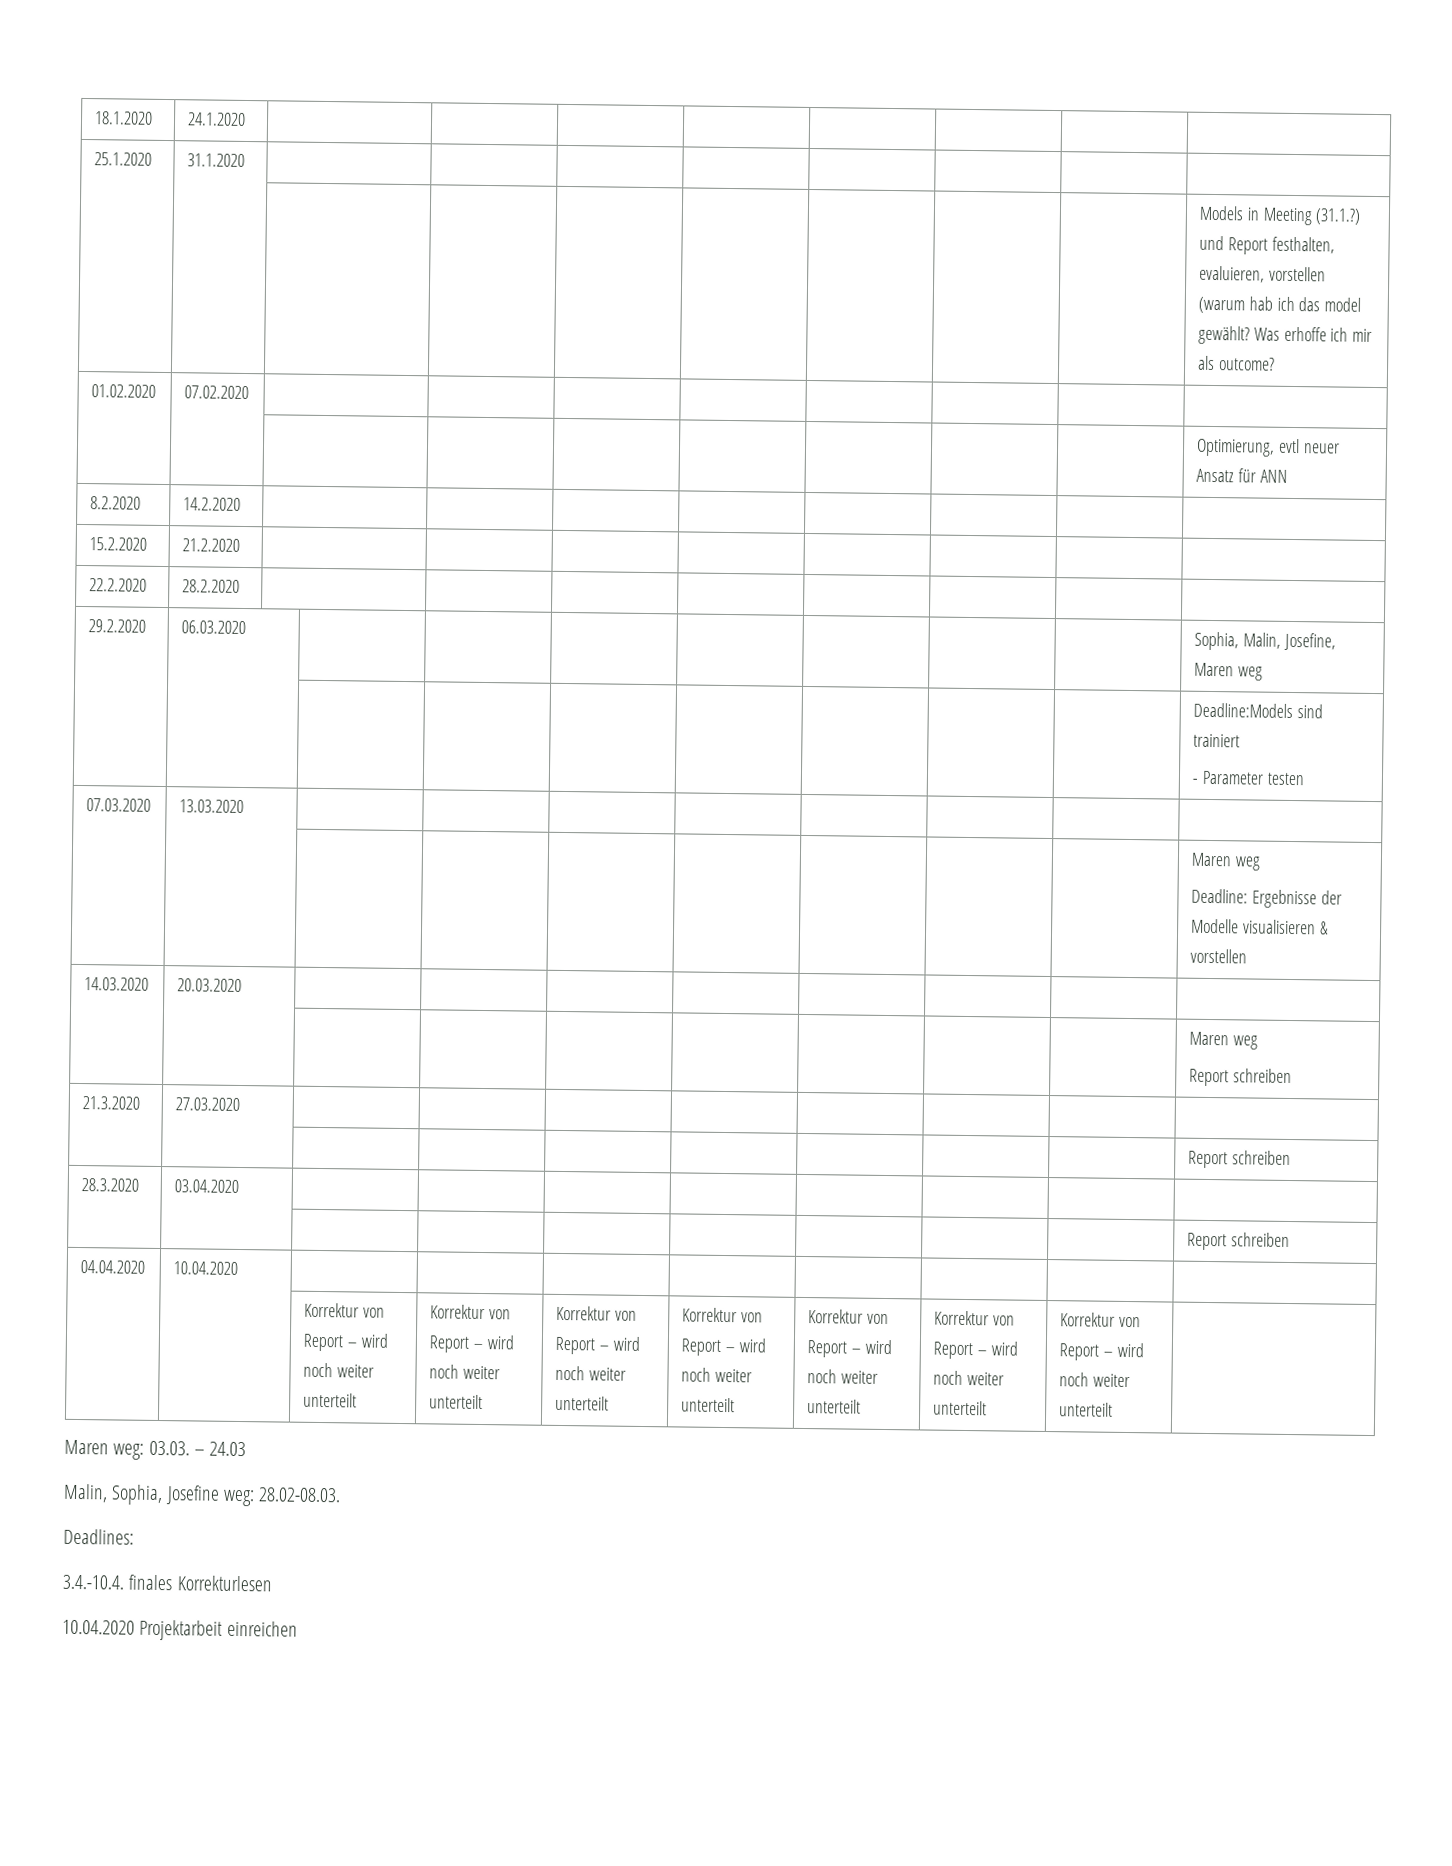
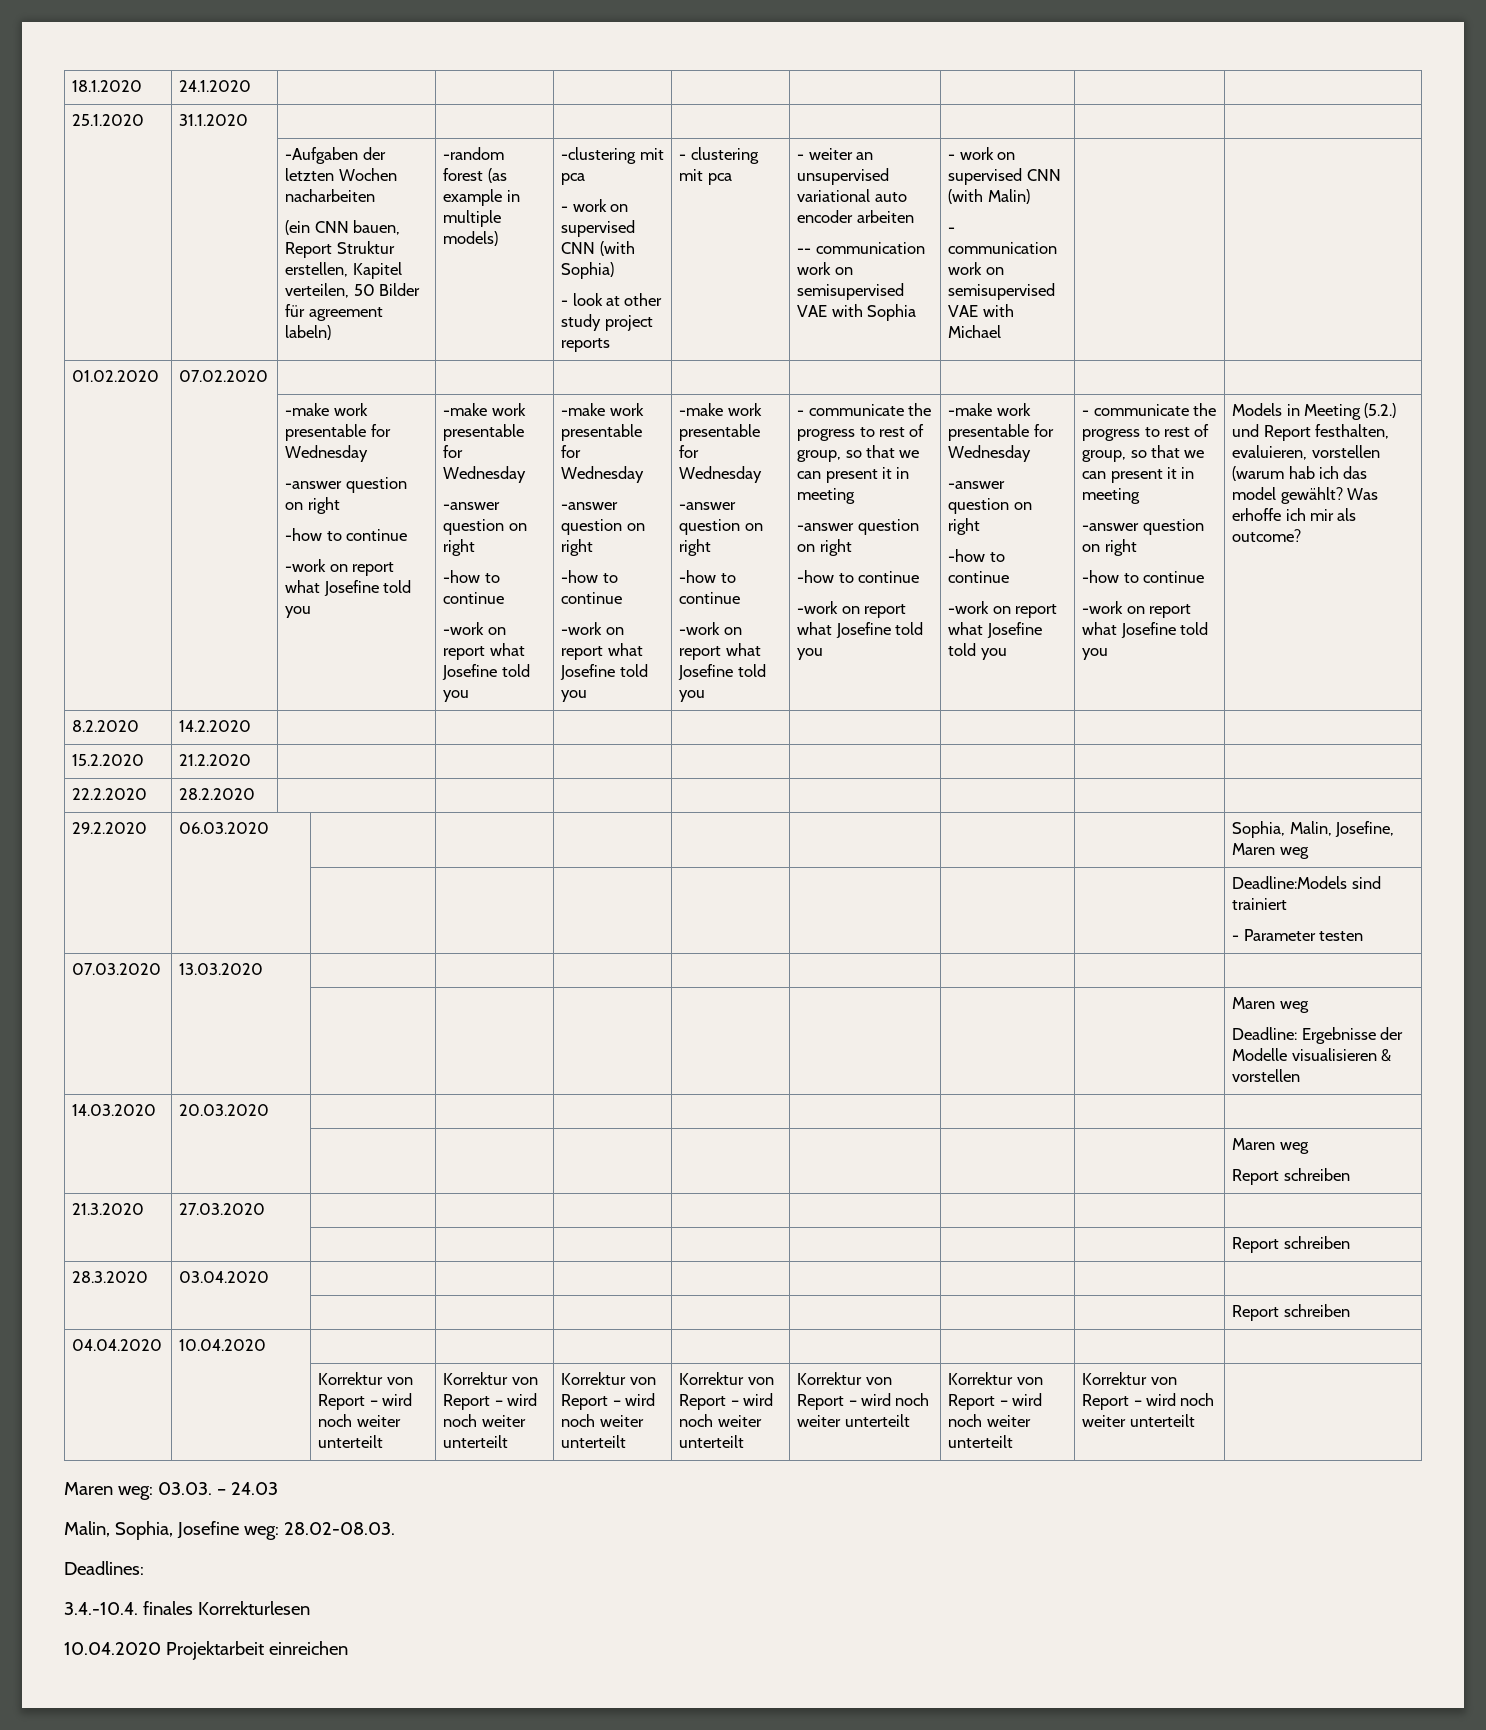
(246, 160) | | | | | | -> [285,147,386,164] [285,168,397,181] [285,189,376,202] [285,220,401,235] [285,241,395,258] [285,262,402,279] [285,283,421,298] [285,304,383,321] [285,325,332,340] [443,147,505,160] [443,168,507,183] [443,189,520,206] [443,210,502,227] [443,231,499,246] [561,147,664,164] [561,173,586,185] [561,199,629,212] [561,220,636,237] [561,241,635,256] [561,262,615,279] [561,293,663,306] [561,314,653,331] [561,338,611,352] [679,147,759,164] [679,169,732,185] [797,148,874,160] [797,168,890,185] [797,189,907,202] [797,210,914,223] [797,242,925,254] [797,262,853,275] [797,283,905,300] [797,304,916,321] [948,147,1016,160] [948,168,1061,185] [948,189,1030,204] [948,227,956,233] [948,242,1058,254] [948,262,1004,275] [948,283,1056,300] [948,304,1014,317] [948,325,1002,338] [72,370,160,382] [179,370,269,382] [285,403,368,416] [285,424,391,441] [285,445,369,462] [285,477,407,493] [285,497,340,514] [285,528,408,541] [285,559,395,576] [285,580,412,596] [285,606,312,618] [443,403,526,416] [443,424,525,441] [443,445,464,458] [443,466,527,483] [443,502,501,510] [443,519,527,535] [443,539,476,556] [443,570,500,583] [443,592,505,604] [443,622,506,635] [443,643,525,660] [442,664,530,680] [443,690,470,702] [561,403,644,416] [561,424,643,441] [561,445,582,458] [561,466,645,483] [561,502,619,510] [561,519,645,535] [561,539,594,556] [561,570,618,583] [561,592,623,604] [561,622,624,635] [561,643,643,660] [560,664,648,680] [561,690,588,702] [679,403,762,416] [679,424,761,441] [679,445,700,458] [679,466,763,483] [679,502,737,510] [679,519,763,535] [679,539,712,556] [679,570,736,583] [679,592,741,604] [679,622,742,635] [679,643,761,660] [678,664,766,680] [679,690,706,702] [797,403,932,416] [797,424,925,441] [797,445,920,462] [797,467,910,483] [797,488,856,504] [797,519,919,535] [797,539,852,556] [797,570,920,583] [797,601,907,618] [797,622,924,638] [797,648,824,660] [948,403,1031,416] [948,424,1054,441] [948,445,1032,462] [948,481,1006,489] [948,498,1032,514] [948,518,981,535] [948,549,1005,562] [948,571,1010,583] [948,601,1058,618] [948,622,1042,638] [948,643,1007,660] [1082,403,1217,416] [1082,424,1210,441] [1082,445,1205,462] [1082,467,1195,483] [1082,488,1141,504] [1082,519,1204,535] [1082,539,1137,556] [1082,570,1205,583] [1082,601,1192,618] [1082,622,1209,638] [1082,648,1109,660] -Aufgaben der letzten Wochen nacharbeiten // (ein CNN bauen, Report Struktur erstellen, Kapitel verteilen, 50 Bilder für agreement labeln) | -random forest (as example in multiple models) | -clustering mit pca // - work on supervised CNN (with Sophia) // - look at other study project reports | - clustering mit pca | - weiter an unsupervised variational auto encoder arbeiten // -- communication work on semisupervised VAE with Sophia | - work on supervised CNN (with Malin) // - communication work on semisupervised VAE with Michael | | // 01.02.2020 | 07.02.2020 | | | | | | | | // | | -make work presentable for Wednesday // -answer question on right // -how to continue // -work on report what Josefine told you | -make work presentable for Wednesday // -answer question on right // -how to continue // -work on report what Josefine told you | -make work presentable for Wednesday // -answer question on right // -how to continue // -work on report what Josefine told you | -make work presentable for Wednesday // -answer question on right // -how to continue // -work on report what Josefine told you | - communicate the progress to rest of group, so that we can present it in meeting // -answer question on right // -how to continue // -work on report what Josefine told you | -make work presentable for Wednesday // -answer question on right // -how to continue // -work on report what Josefine told you | - communicate the progress to rest of group, so that we can present it in meeting // -answer question on right // -how to continue // -work on report what Josefine told you
[1315,208,1362,225] (31.1.?) -> [1364,403,1397,418] (5.2.)
[91,384,157,398] [184,385,250,400] [1196,438,1340,457] [1196,468,1288,483] // 01.02.2020 | 07.02.2020 | | | | | | | | // | | | | | | | | | Optimierung, evtl neuer Ansatz für ANN -> (1302, 535) none

